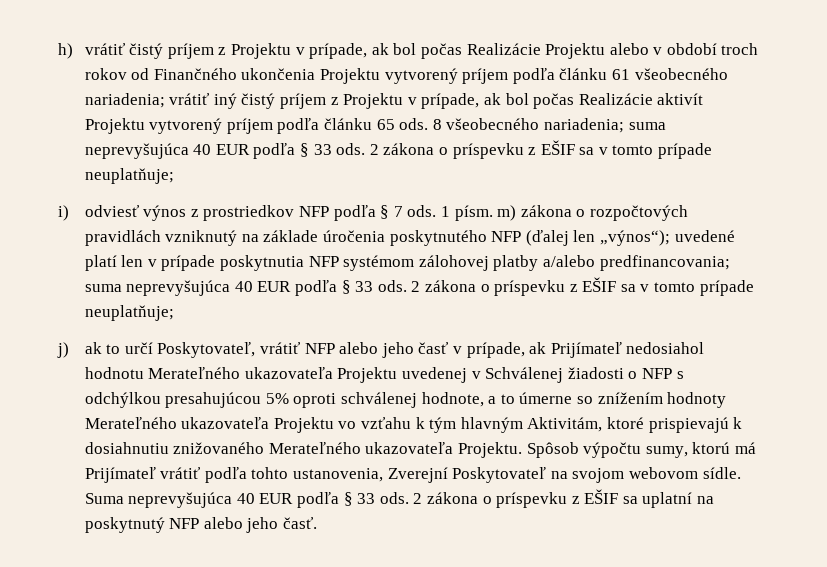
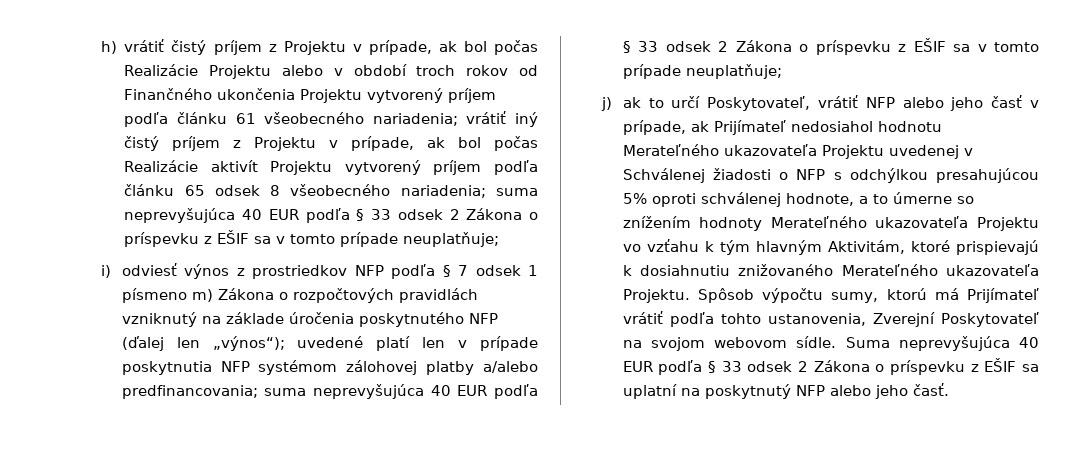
[399,118,429,130] ods. -> [214,185,260,196] odsek
[336,143,435,155] ods. 2 zákona -> [397,208,523,220] odsek 2 Zákona
[407,205,572,221] ods. 1 písm. m) zákona -> [475,265,538,276] [121,288,274,303] odsek 1 písmeno m) Zákona
[377,280,476,292] ods. 2 zákona -> [665,40,792,52] odsek 2 Zákona
[379,492,478,504] ods. 2 zákona -> [747,360,870,372] odsek 2 Zákona

